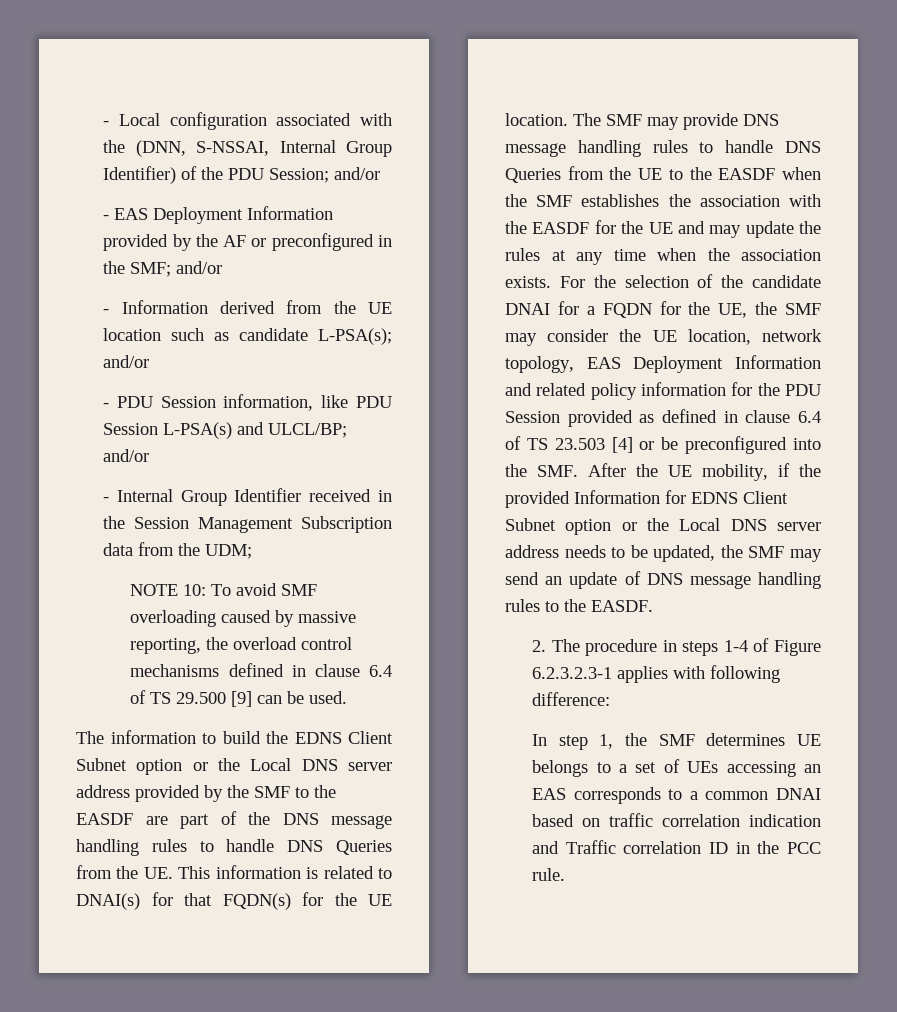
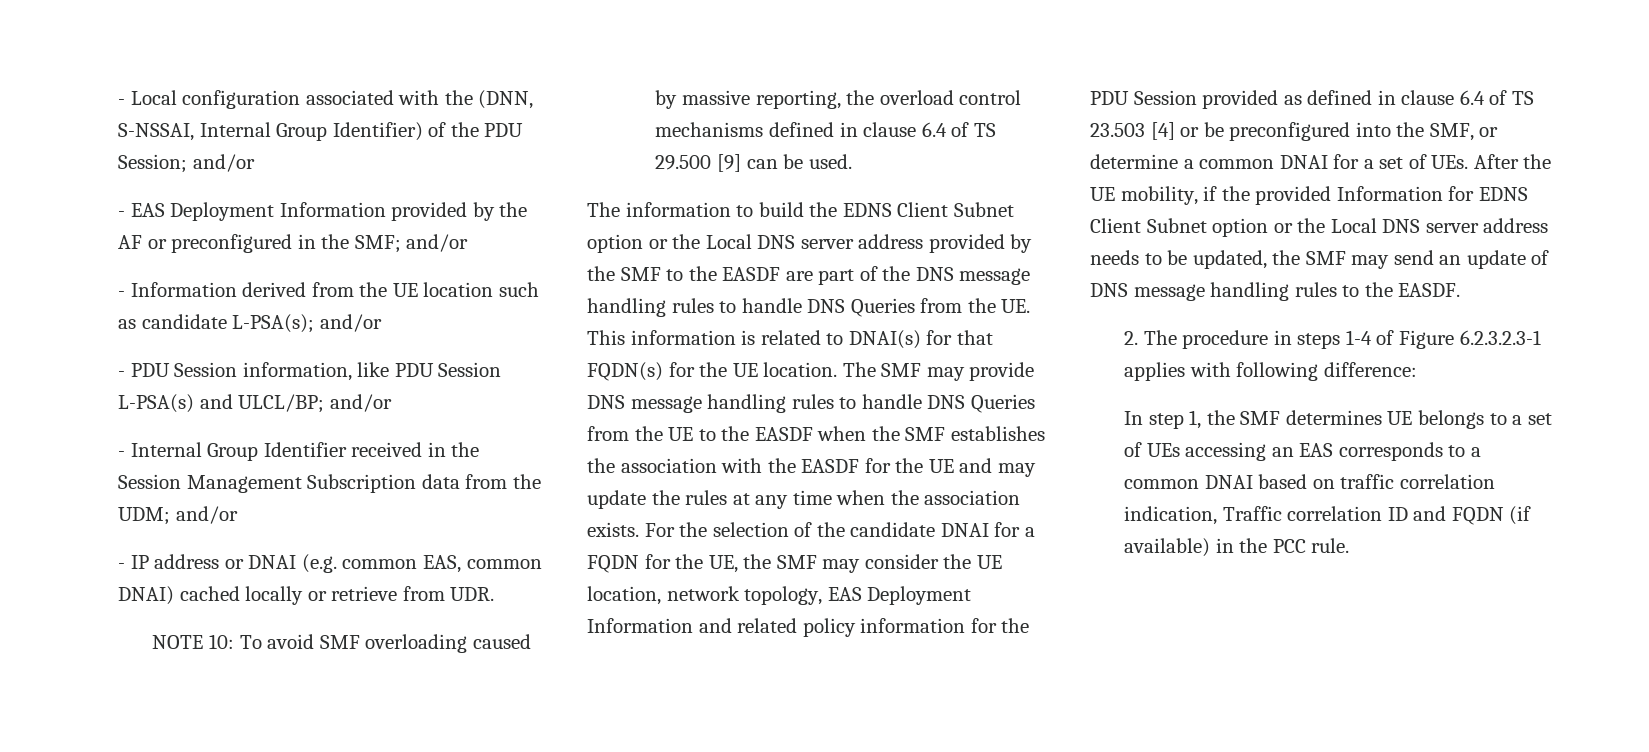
(253, 551) none -> [175,506,238,524] [118,554,542,573] [118,586,495,605] and/or // - IP address or DNAI (e.g. common EAS, common DNAI) cached locally or retrieve from UDR.
[537,465,578,477] SMF. -> [1429,123,1499,141] [1090,154,1469,169] SMF, or determine a common DNAI for a set of UEs.
[749,814,821,827] [532,841,560,854] indication and -> [1124,506,1218,525] indication,
(729, 848) none -> [1413,506,1532,525] [1124,538,1211,557] and FQDN (if available)

